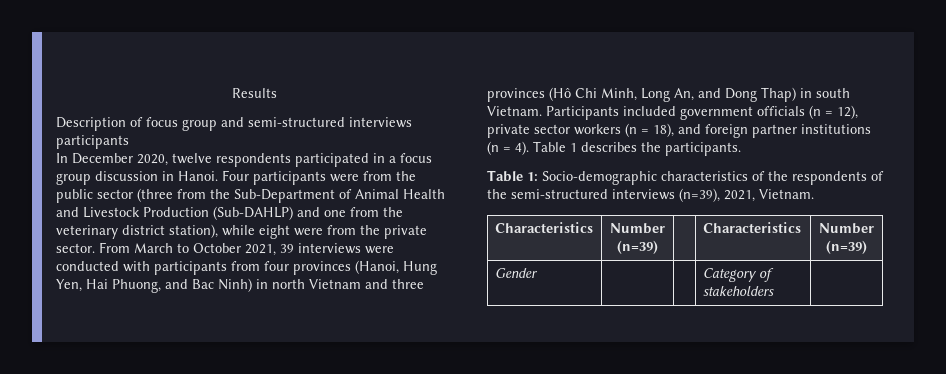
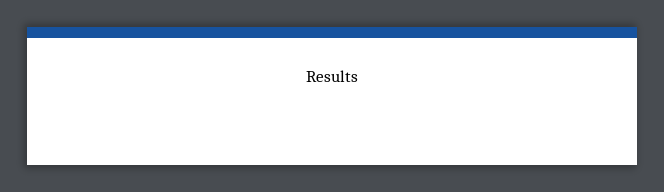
[56,117,412,131] [56,135,129,149] [56,153,432,167] [56,170,416,185] [56,188,445,203] [56,206,403,220] [56,224,427,239] [56,242,394,256] [56,260,437,275] [56,278,424,293] [487,87,850,102] [487,105,858,120] [487,123,871,138] [487,141,741,156] [487,170,884,185] [487,188,814,202] [494,222,593,233] [610,223,665,234] [617,240,658,254] [702,222,801,233] [819,223,874,234] [826,240,867,254] [494,268,538,278] [702,268,774,282] [702,286,774,296] // Description of focus group and semi-structured interviews participants // In December 2020, twelve respondents participated in a focus group discussion in Hanoi. Four participants were from the public sector (three from the Sub-Department of Animal Health and Livestock Production (Sub-DAHLP) and one from the veterinary district station), while eight were from the private sector. From March to October 2021, 39 interviews were conducted with participants from four provinces (Hanoi, Hung Yen, Hai Phuong, and Bac Ninh) in north Vietnam and three provinces (Hô Chi Minh, Long An, and Dong Thap) in south Vietnam. Participants included government officials (n = 12), private sector workers (n = 18), and foreign partner institutions (n = 4). Table 1 describes the participants. // Table 1: Socio-demographic characteristics of the respondents of the semi-structured interviews (n=39), 2021, Vietnam. // Characteristics | Number (n=39) | | Characteristics | Number (n=39) // Gender | | | Category of stakeholders | -> (358, 76) none

